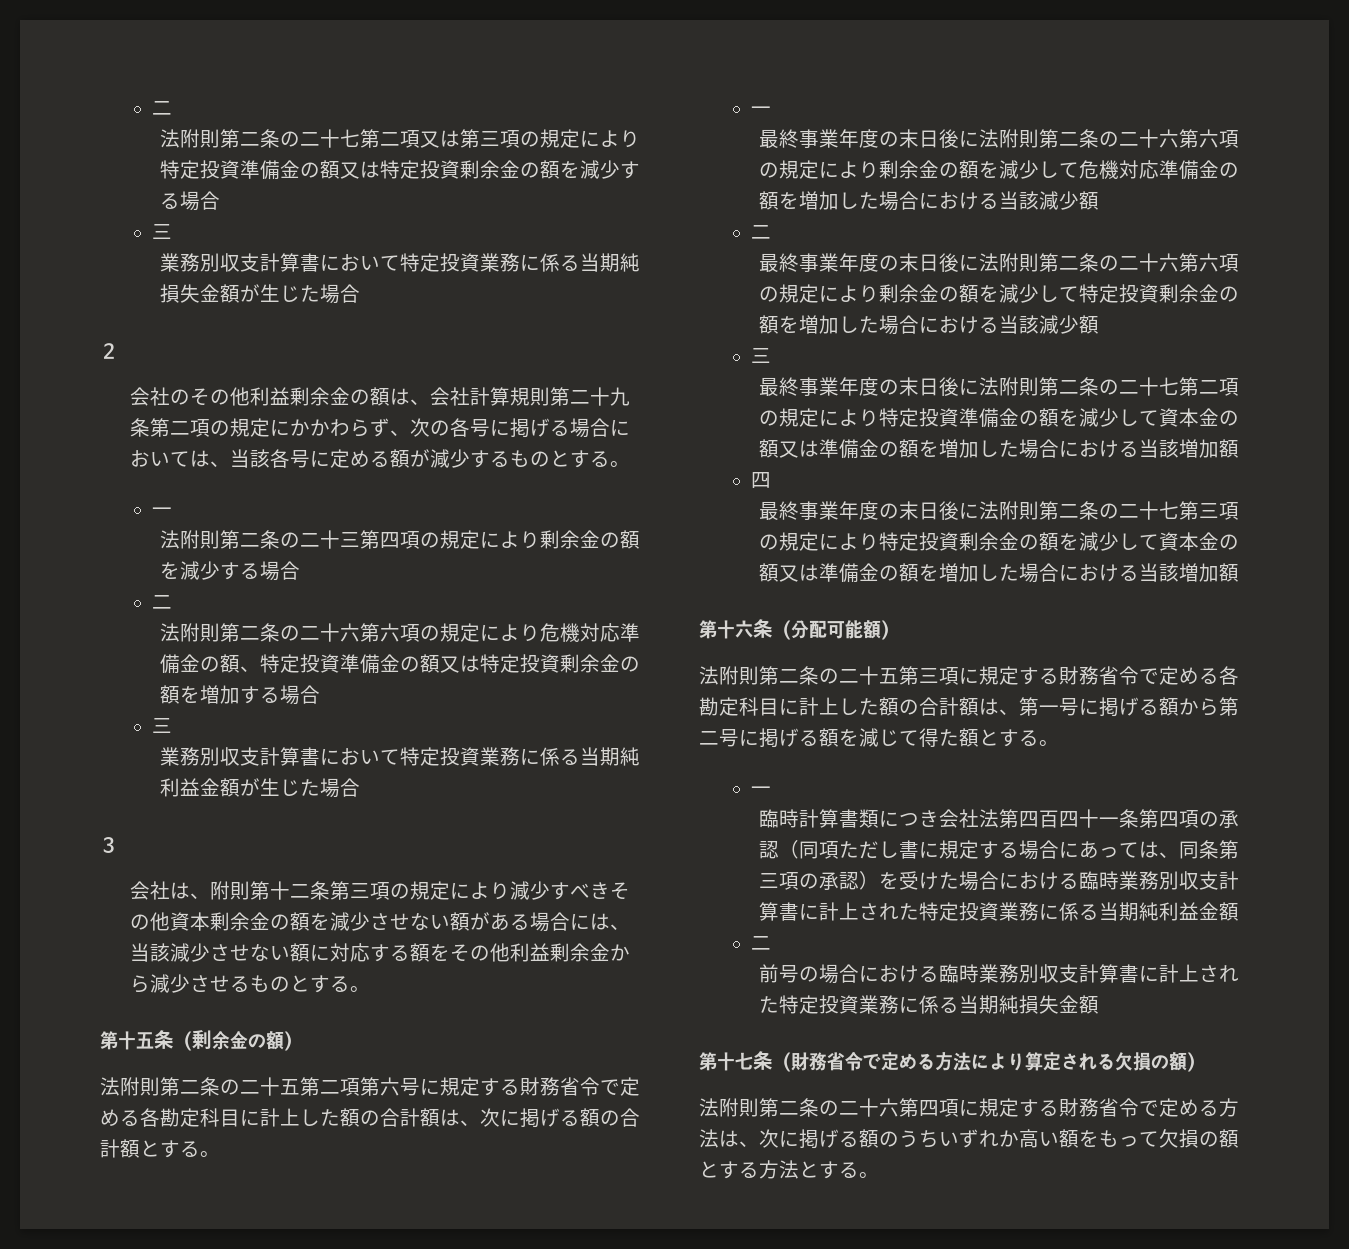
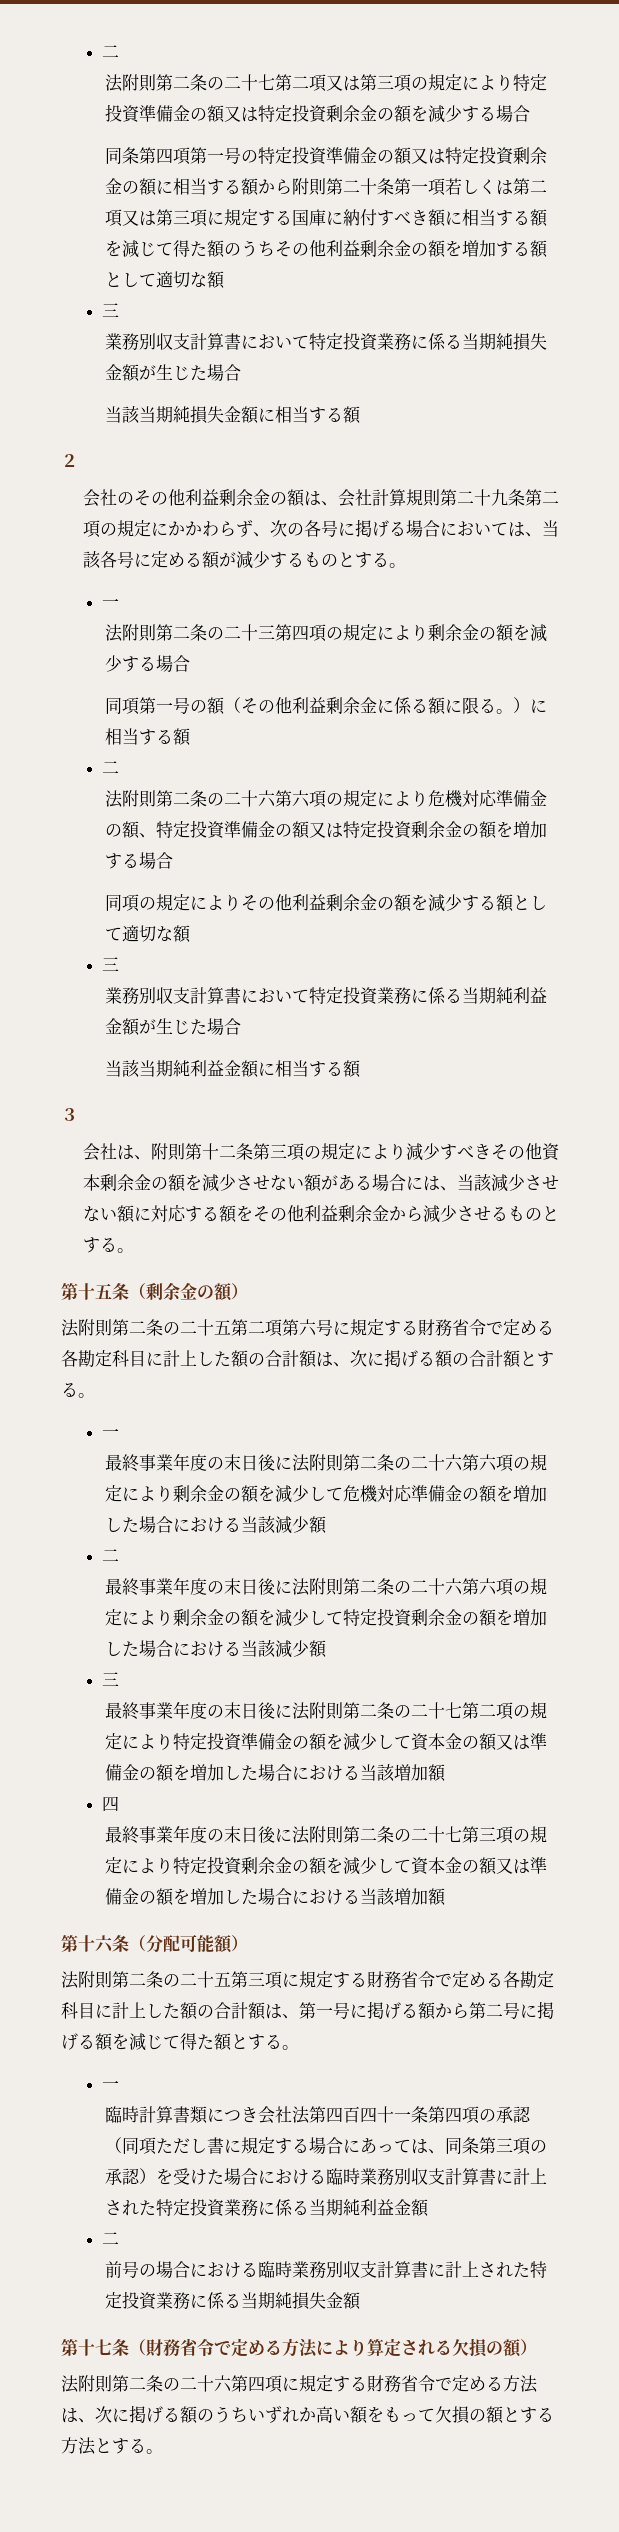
(221, 200) none -> [105,146,548,165] [105,178,548,196] [105,209,549,227] [105,240,549,258] [105,271,226,289] // 同条第四項第一号の特定投資準備金の額又は特定投資剰余金の額に相当する額から附則第二十条第一項若しくは第二項又は第三項に規定する国庫に納付すべき額に相当する額を減じて得た額のうちその他利益剰余金の額を増加する額として適切な額
(361, 293) none -> [105,406,362,424] // 当該当期純損失金額に相当する額
(301, 570) none -> [105,697,548,715] [105,728,192,746] // 同項第一号の額（その他利益剰余金に係る額に限る。）に相当する額
(321, 694) none -> [105,894,548,912] [105,925,192,943] // 同項の規定によりその他利益剰余金の額を減少する額として適切な額
(361, 787) none -> [105,1060,362,1078] // 当該当期純利益金額に相当する額

